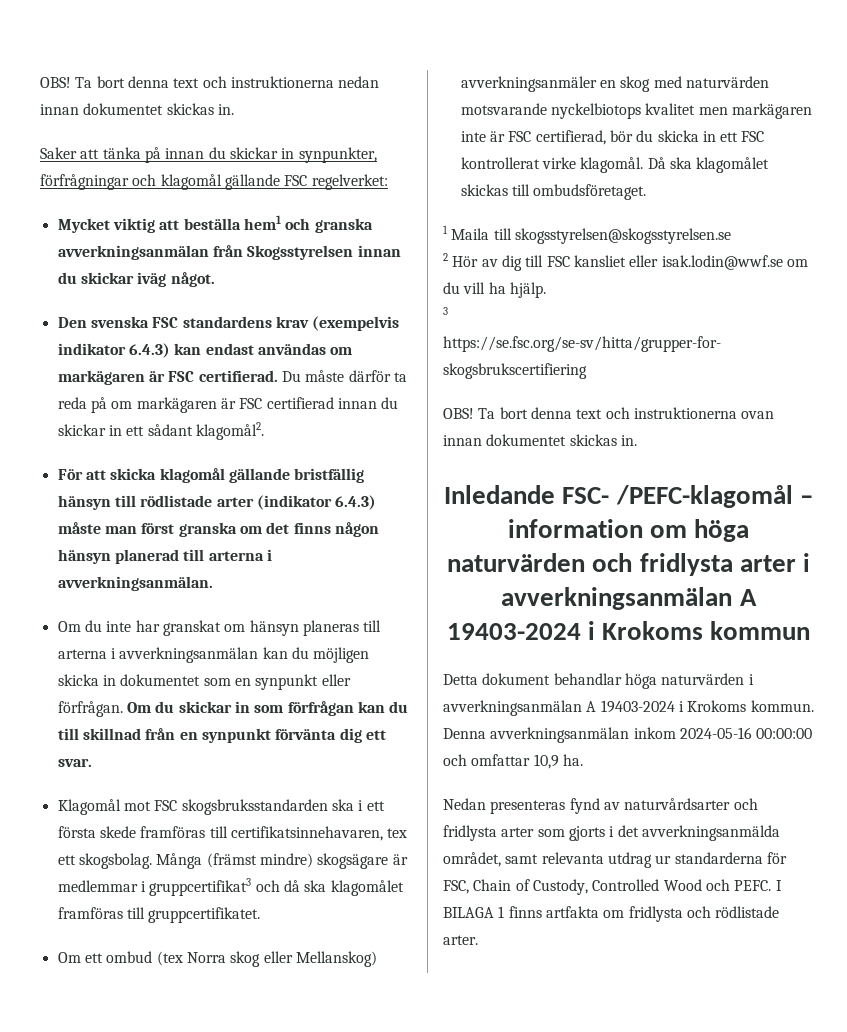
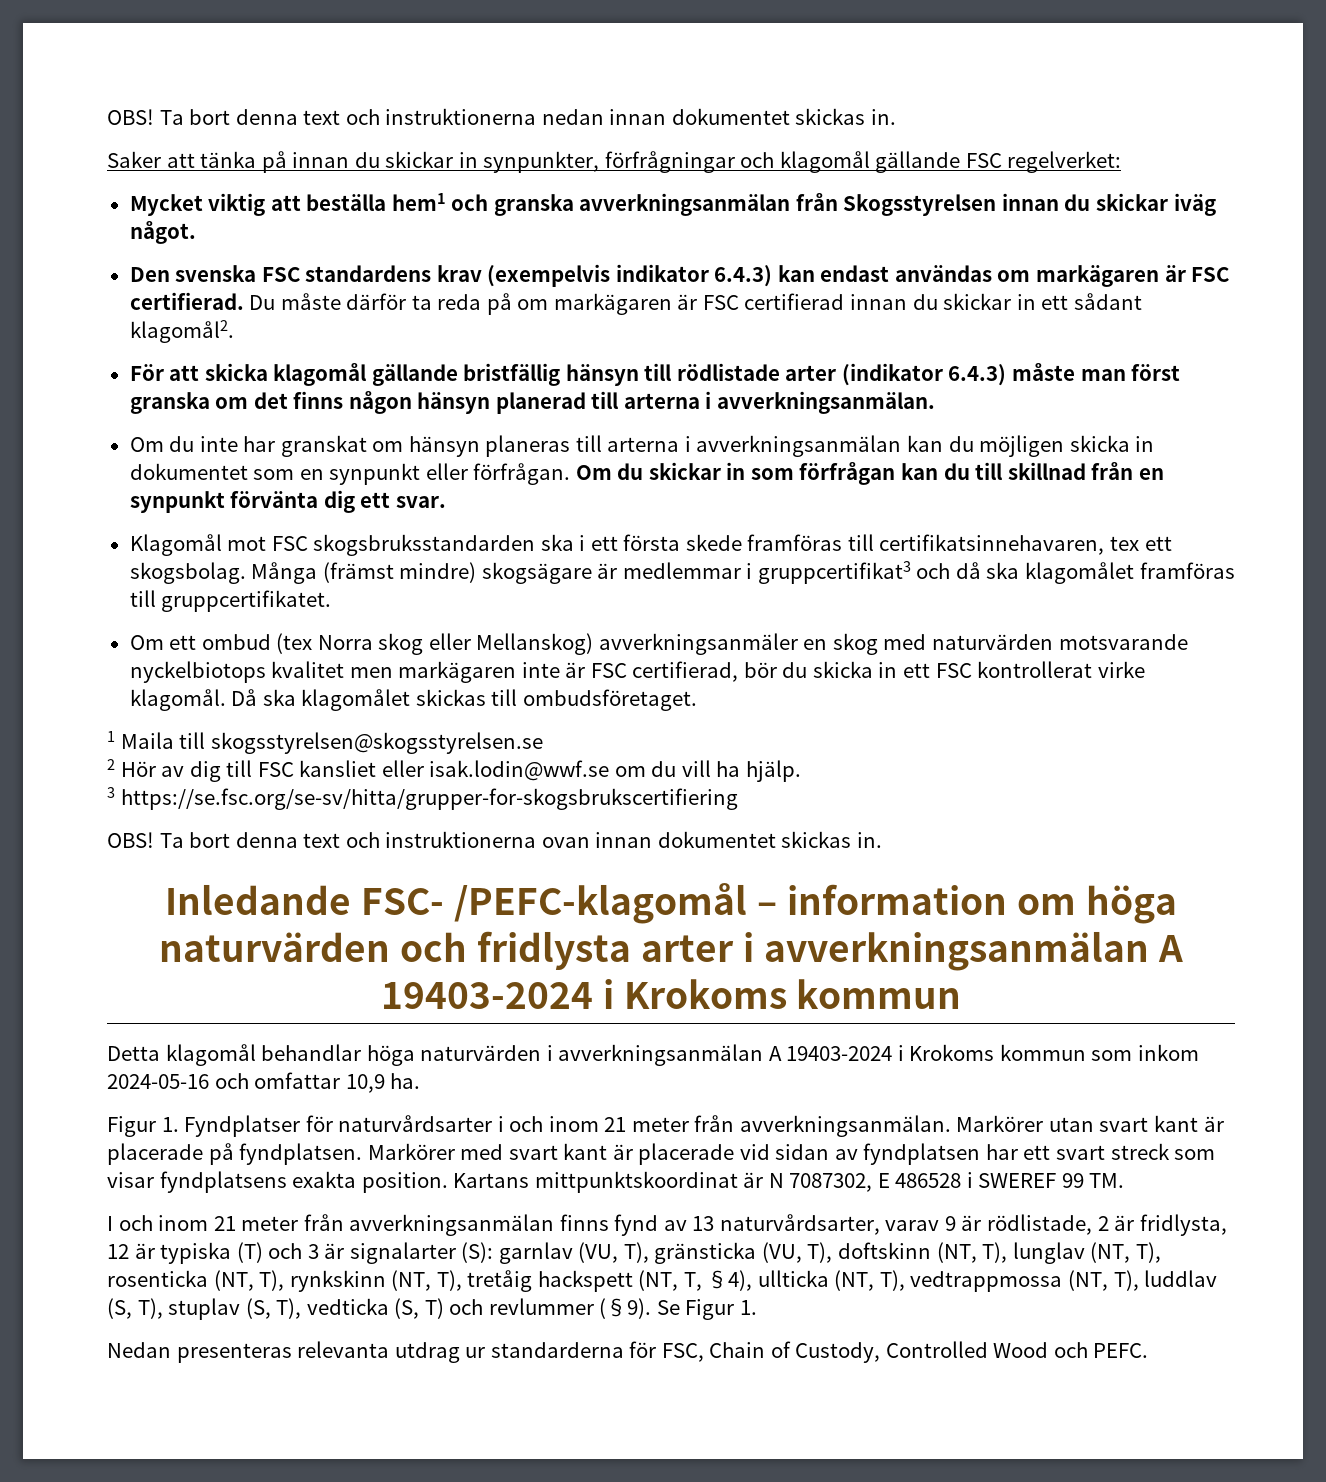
[482,673,551,685] dokument -> [165,1044,256,1066] klagomål
[750,700,814,712] [443,727,630,743] kommun. Denna avverkningsanmälan -> [999,1044,1133,1061] kommun som
[756,728,813,739] 00:00:00 -> (209, 1081) none
[443,798,758,814] [443,825,780,841] [443,852,539,867] Nedan presenteras fynd av naturvårdsarter och fridlysta arter som gjorts i det avverkningsanmälda området, samt -> [107,1115,1224,1137] [107,1143,1216,1165] [107,1171,1125,1193] [107,1214,1227,1236] [107,1242,1161,1264] [107,1270,1218,1292] [107,1298,757,1320] [107,1342,292,1363] Figur 1. Fyndplatser för naturvårdsarter i och inom 21 meter från avverkningsanmälan. Markörer utan svart kant är placerade på fyndplatsen. Markörer med svart kant är placerade vid sidan av fyndplatsen har ett svart streck som visar fyndplatsens exakta position. Kartans mittpunktskoordinat är N 7087302, E 486528 i SWEREF 99 TM. // I och inom 21 meter från avverkningsanmälan finns fynd av 13 naturvårdsarter, varav 9 är rödlistade, 2 är fridlysta, 12 är typiska (T) och 3 är signalarter (S): garnlav (VU, T), gränsticka (VU, T), doftskinn (NT, T), lunglav (NT, T), rosenticka (NT, T), rynkskinn (NT, T), tretåig hackspett (NT, T, §4), ullticka (NT, T), vedtrappmossa (NT, T), luddlav (S, T), stuplav (S, T), vedticka (S, T) och revlummer (§9). Se Figur 1. // Nedan presenteras
[775,880,782,891] [443,906,780,922] [443,935,478,945] I BILAGA 1 finns artfakta om fridlysta och rödlistade arter. -> (1149, 1350) none

